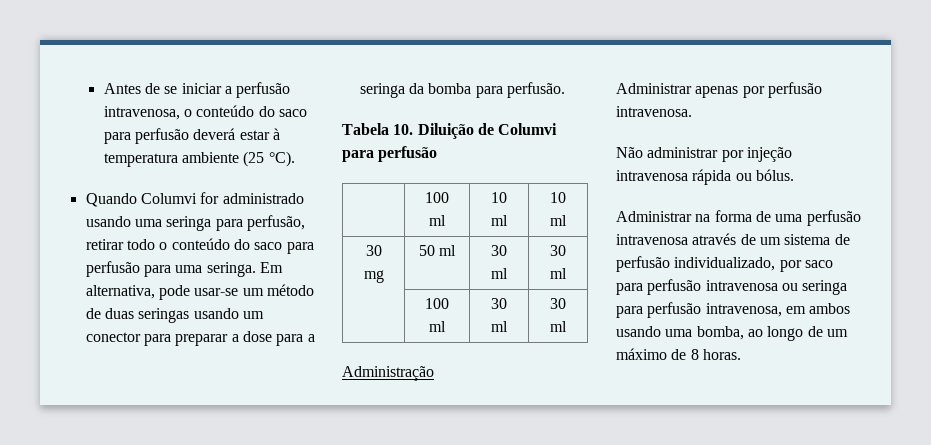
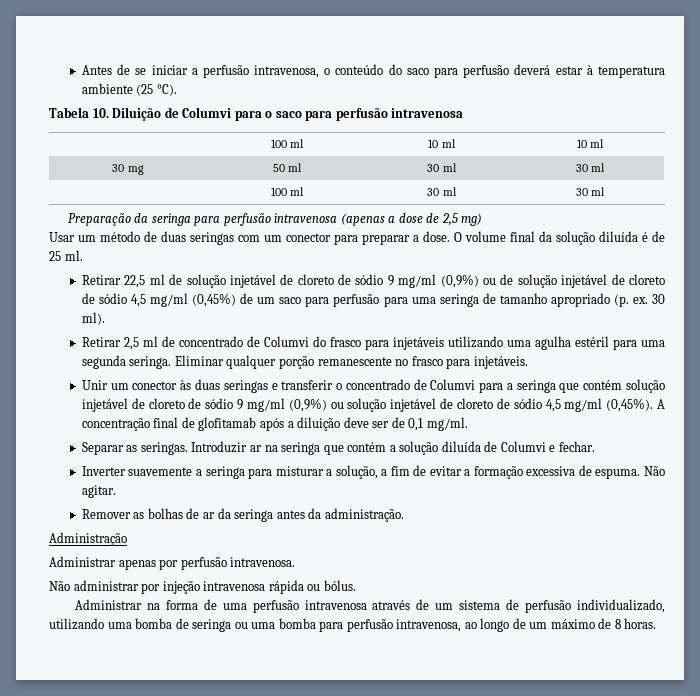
[85,192,304,207] [85,215,305,231] [85,238,314,254] [85,261,283,277] [85,284,314,300] [85,308,264,323] [85,331,315,346] [359,82,565,98] // Quando Columvi for administrado usando uma seringa para perfusão, retirar todo o conteúdo do saco para perfusão para uma seringa. Em alternativa, pode usar-se um método de duas seringas usando um conector para preparar a dose para a seringa da bomba para perfusão. -> (177, 90) none
[378,146,438,162] perfusão -> [265,108,464,121] o saco para perfusão intravenosa
(567, 326) none -> [67,213,483,226] [49,231,665,245] [49,250,83,261] [81,274,665,288] [81,293,665,307] [81,312,105,325] [81,336,665,350] [81,355,528,369] [81,379,666,393] [81,398,665,412] [81,417,468,431] [81,441,595,455] [81,465,666,479] [81,485,116,498] [81,508,404,522] // Preparação da seringa para perfusão intravenosa (apenas a dose de 2,5 mg) // Usar um método de duas seringas com um conector para preparar a dose. O volume final da solução diluída é de 25 ml. // Retirar 22,5 ml de solução injetável de cloreto de sódio 9 mg/ml (0,9%) ou de solução injetável de cloreto de sódio 4,5 mg/ml (0,45%) de um saco para perfusão para uma seringa de tamanho apropriado (p. ex. 30 ml). // Retirar 2,5 ml de concentrado de Columvi do frasco para injetáveis utilizando uma agulha estéril para uma segunda seringa. Eliminar qualquer porção remanescente no frasco para injetáveis. // Unir um conector às duas seringas e transferir o concentrado de Columvi para a seringa que contém solução injetável de cloreto de sódio 9 mg/ml (0,9%) ou solução injetável de cloreto de sódio 4,5 mg/ml (0,45%). A concentração final de glofitamab após a diluição deve ser de 0,1 mg/ml. // Separar as seringas. Introduzir ar na seringa que contém a solução diluída de Columvi e fechar. // Inverter suavemente a seringa para misturar a solução, a fim de evitar a formação excessiva de espuma. Não agitar. // Remover as bolhas de ar da seringa antes da administração.
[779,260,833,272] [616,279,848,295] [616,302,851,318] [616,326,744,340] por saco para perfusão intravenosa ou seringa para perfusão intravenosa, em ambos usando uma bomba, -> [49,618,462,632] utilizando uma bomba de seringa ou uma bomba para perfusão intravenosa,

